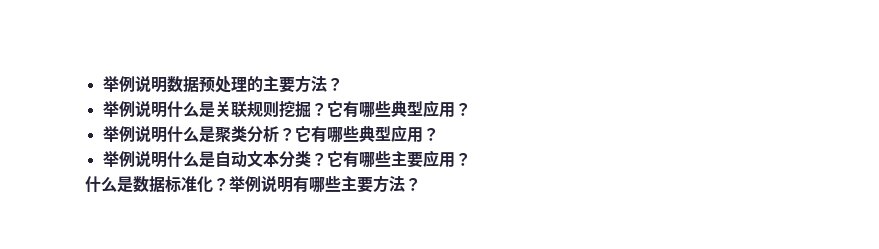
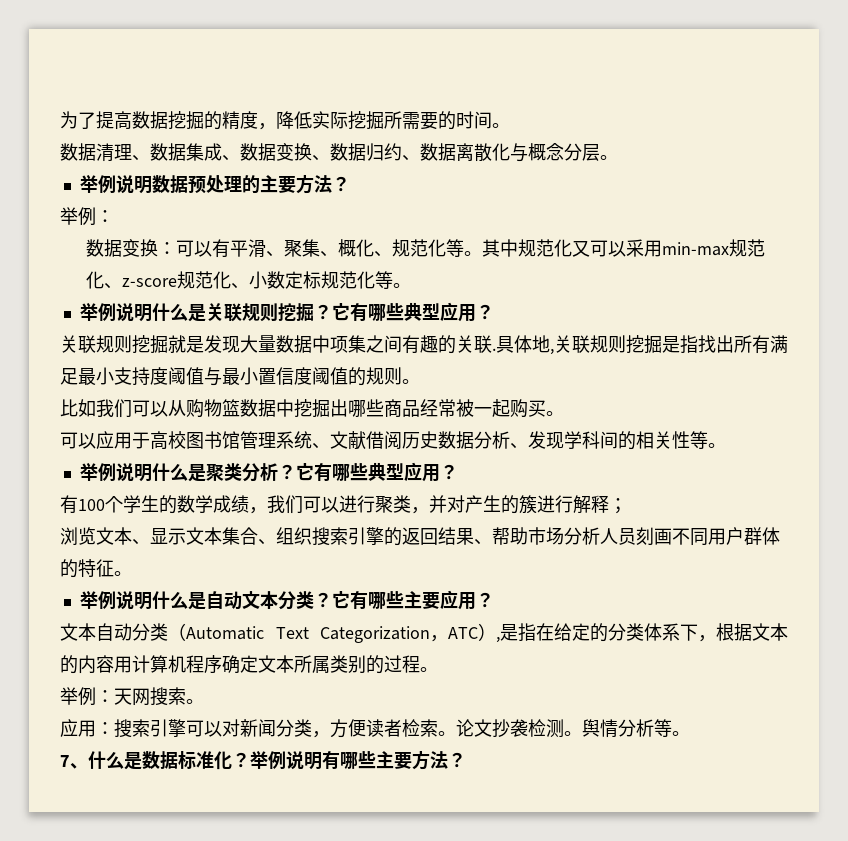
(102, 83) none -> [60,111,510,130] [60,143,618,162] 为了提高数据挖掘的精度，降低实际挖掘所需要的时间。 // 数据清理、数据集成、数据变换、数据归约、数据离散化与概念分层。 //
(343, 84) none -> [60,207,114,226] [85,239,765,258] [85,271,411,289] // 举例： // 数据变换：可以有平滑、聚集、概化、规范化等。其中规范化又可以采用min-max规范化、z-score规范化、小数定标规范化等。
(471, 109) none -> [60,335,788,355] [60,367,420,386] [60,399,564,418] [60,431,726,450] // 关联规则挖掘就是发现大量数据中项集之间有趣的关联.具体地,关联规则挖掘是指找出所有满足最小支持度阈值与最小置信度阈值的规则。 // 比如我们可以从购物篮数据中挖掘出哪些商品经常被一起购买。 // 可以应用于高校图书馆管理系统、文献借阅历史数据分析、发现学科间的相关性等。
(439, 134) none -> [60,495,627,514] [60,527,780,546] [60,559,132,578] // 有100个学生的数学成绩，我们可以进行聚类，并对产生的簇进行解释； // 浏览文本、显示文本集合、组织搜索引擎的返回结果、帮助市场分析人员刻画不同用户群体的特征。
(471, 159) none -> [60,623,788,643] [60,655,438,674] [60,687,204,706] [60,719,690,738] [60,755,88,769] 文本自动分类（Automatic Text Categorization，ATC）,是指在给定的分类体系下，根据文本的内容用计算机程序确定文本所属类别的过程。 // 举例：天网搜索。 // 应用：搜索引擎可以对新闻分类，方便读者检索。论文抄袭检测。舆情分析等。 // 7、

